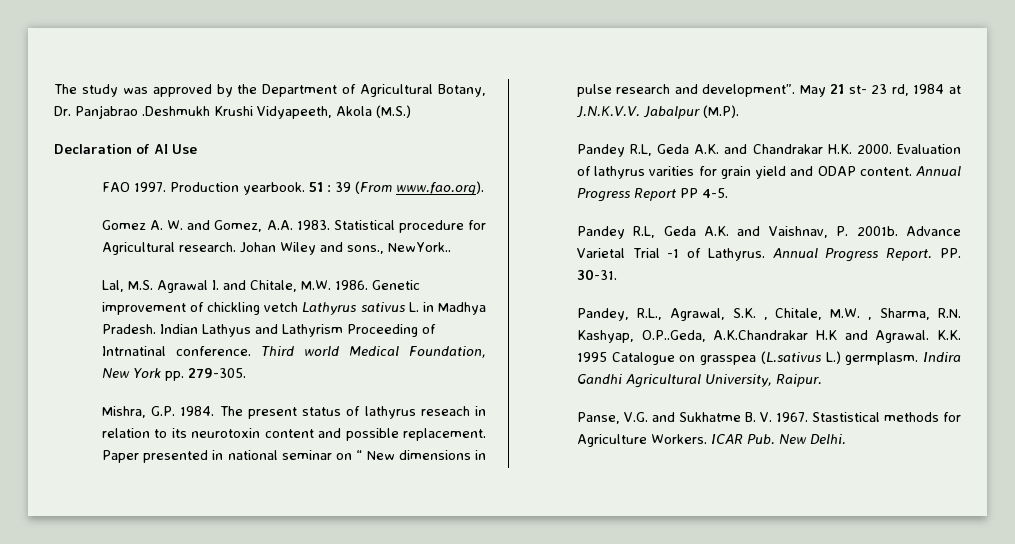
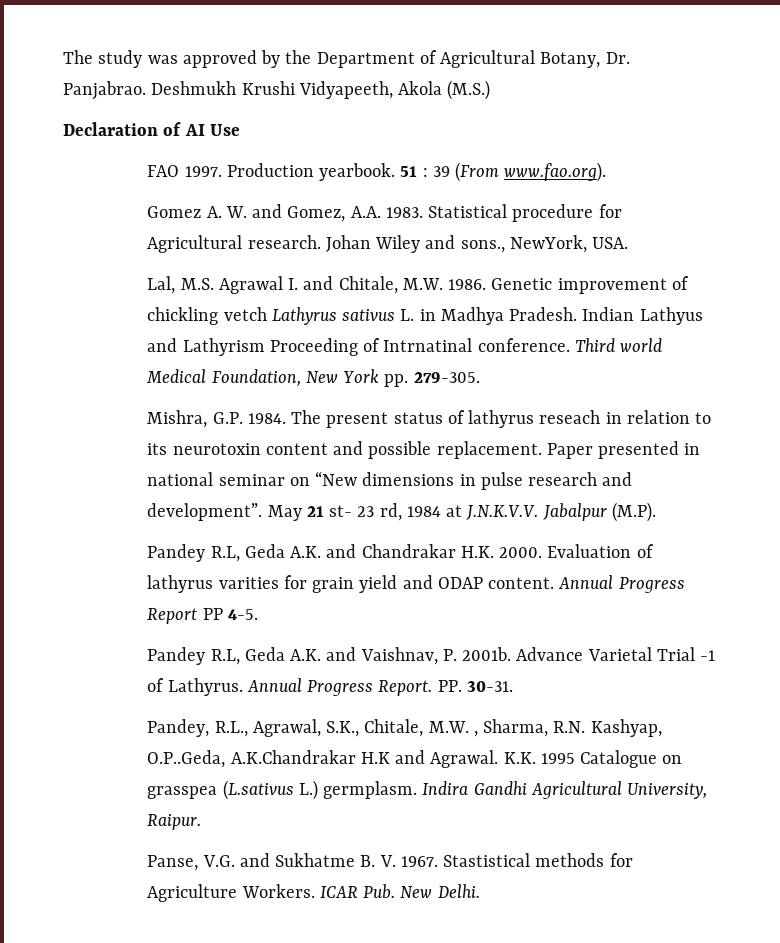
[75,105,210,119] Panjabrao .Deshmukh -> [63,81,237,100] Panjabrao. Deshmukh
[387,242,451,252] NewYork.. -> [509,235,629,253] NewYork, USA.
[356,450,395,460] “ New -> [315,471,358,486] “New
[732,308,768,320] S.K. , -> [326,721,360,737] S.K.,

